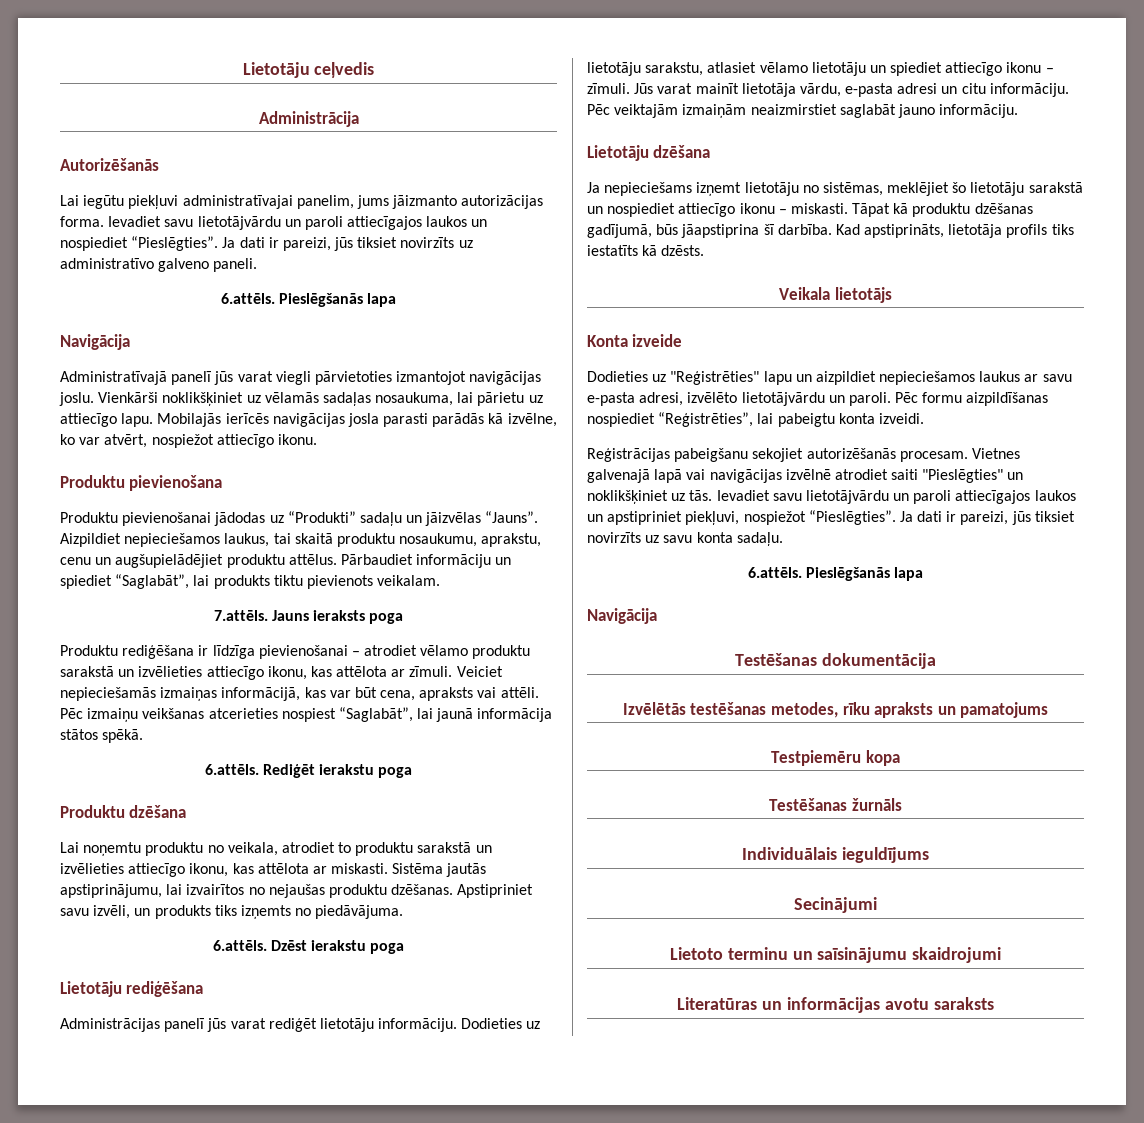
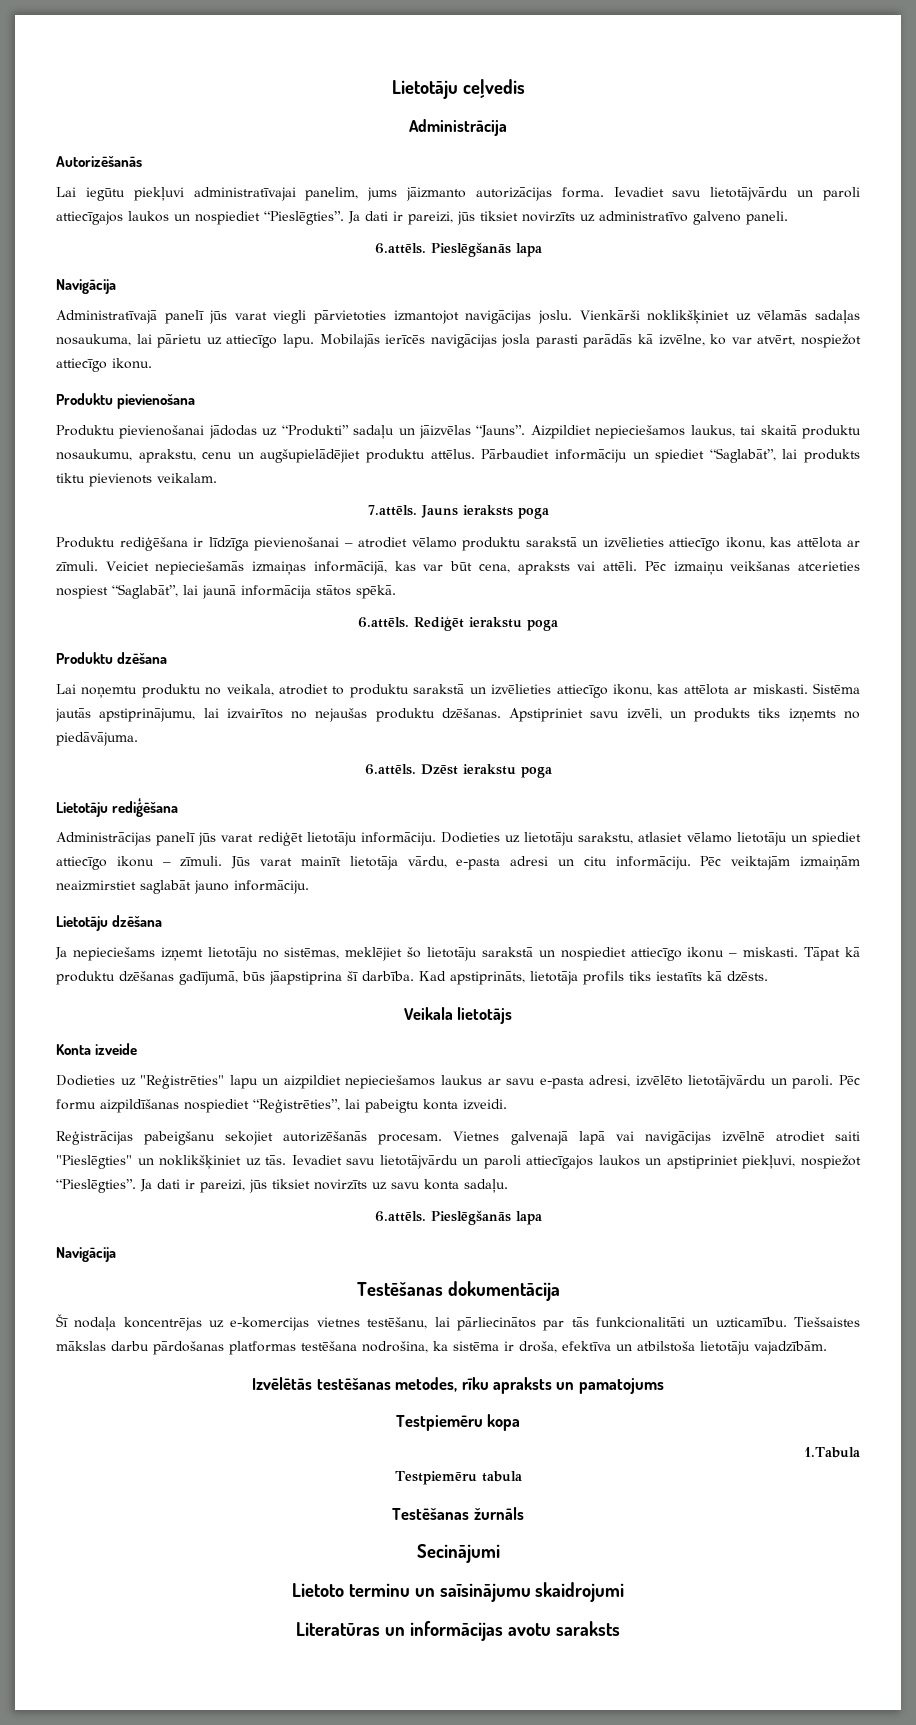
(936, 661) none -> [56,1314,860,1331] [56,1341,827,1355] // Šī nodaļa koncentrējas uz e-komercijas vietnes testēšanu, lai pārliecinātos par tās funkcionalitāti un uzticamību. Tiešsaistes mākslas darbu pārdošanas platformas testēšana nodrošina, ka sistēma ir droša, efektīva un atbilstoša lietotāju vajadzībām.
(900, 758) none -> [804,1447,861,1458] [394,1471,522,1485] // 1.Tabula // Testpiemēru tabula
[742,847,929,863] // Individuālais ieguldījums -> (524, 1513) none

